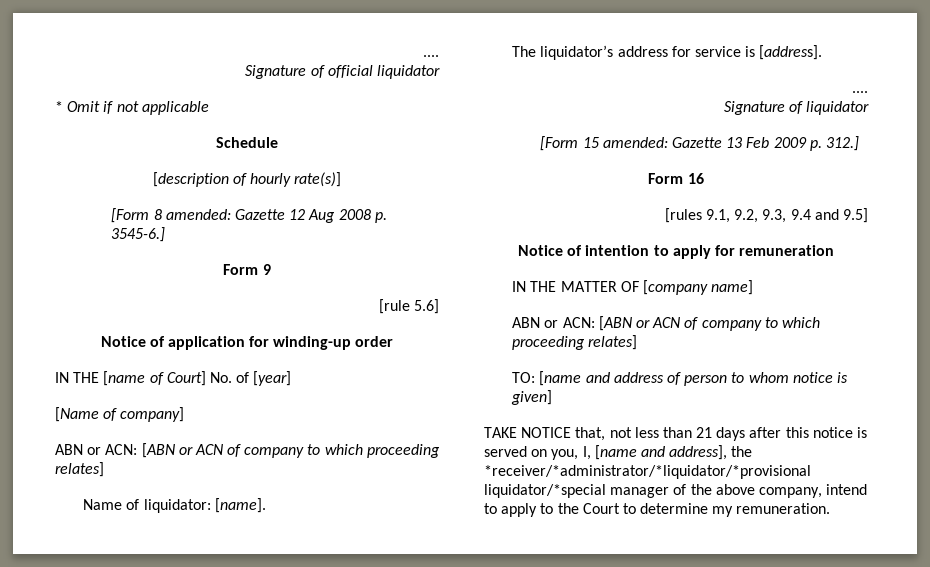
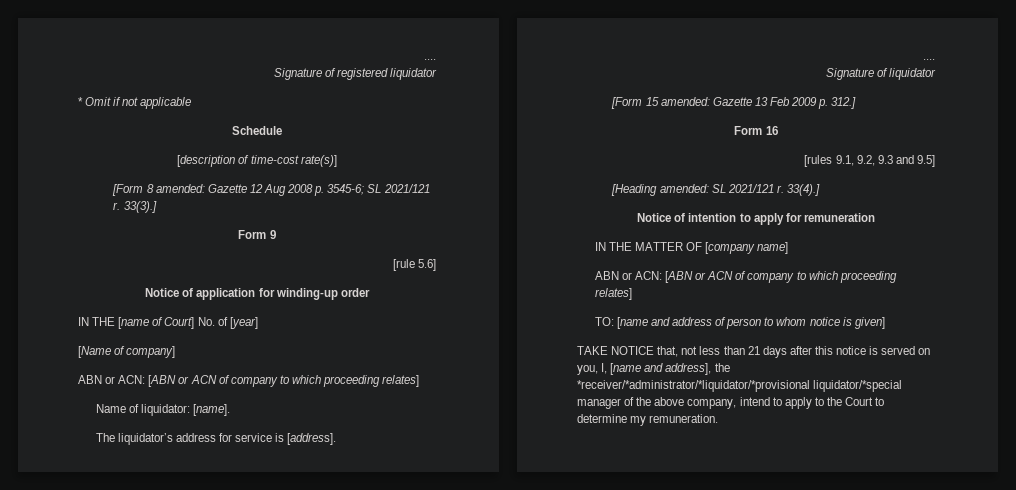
[423,55,439,57] [245,65,373,79] .... // Signature of official -> [424,59,436,60] [273,68,388,80] .... // Signature of registered
[250,173,292,187] hourly -> [250,155,299,164] time-cost
[111,227,166,242] 3545-6.] -> [327,184,430,195] [113,201,157,213] 3545-6; SL 2021/121 r. 33(3).]
[762,209,811,223] 9.3, 9.4 -> [877,155,893,164] 9.3
(868, 215) none -> [611,184,821,196] // [Heading amended: SL 2021/121 r. 33(4).]

